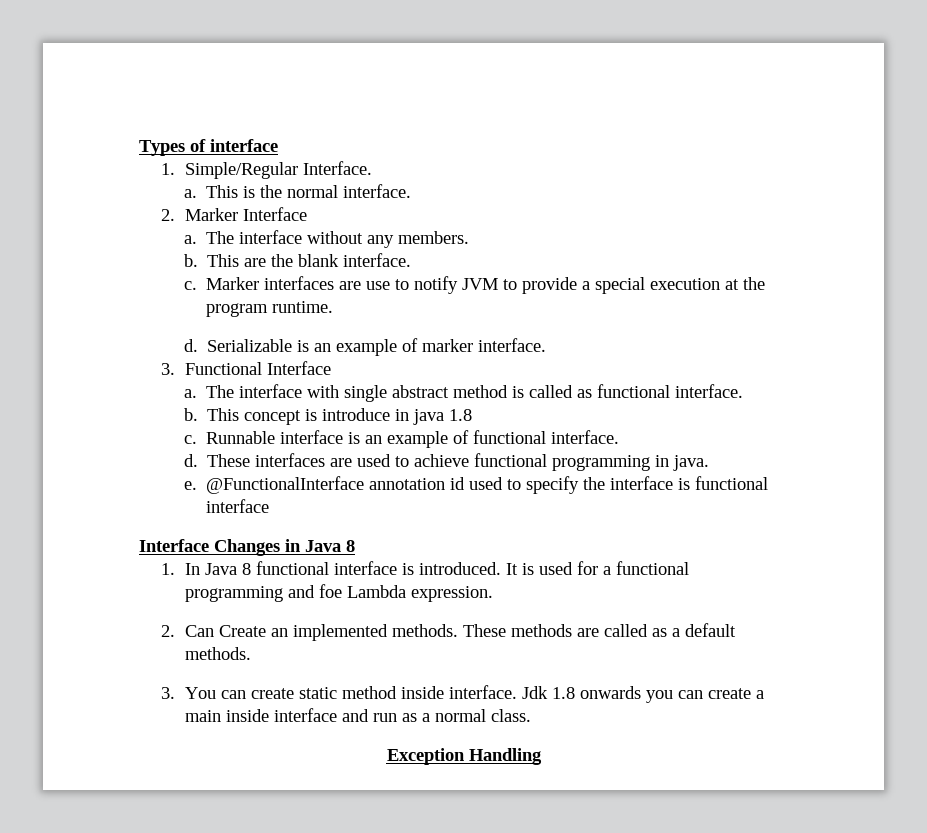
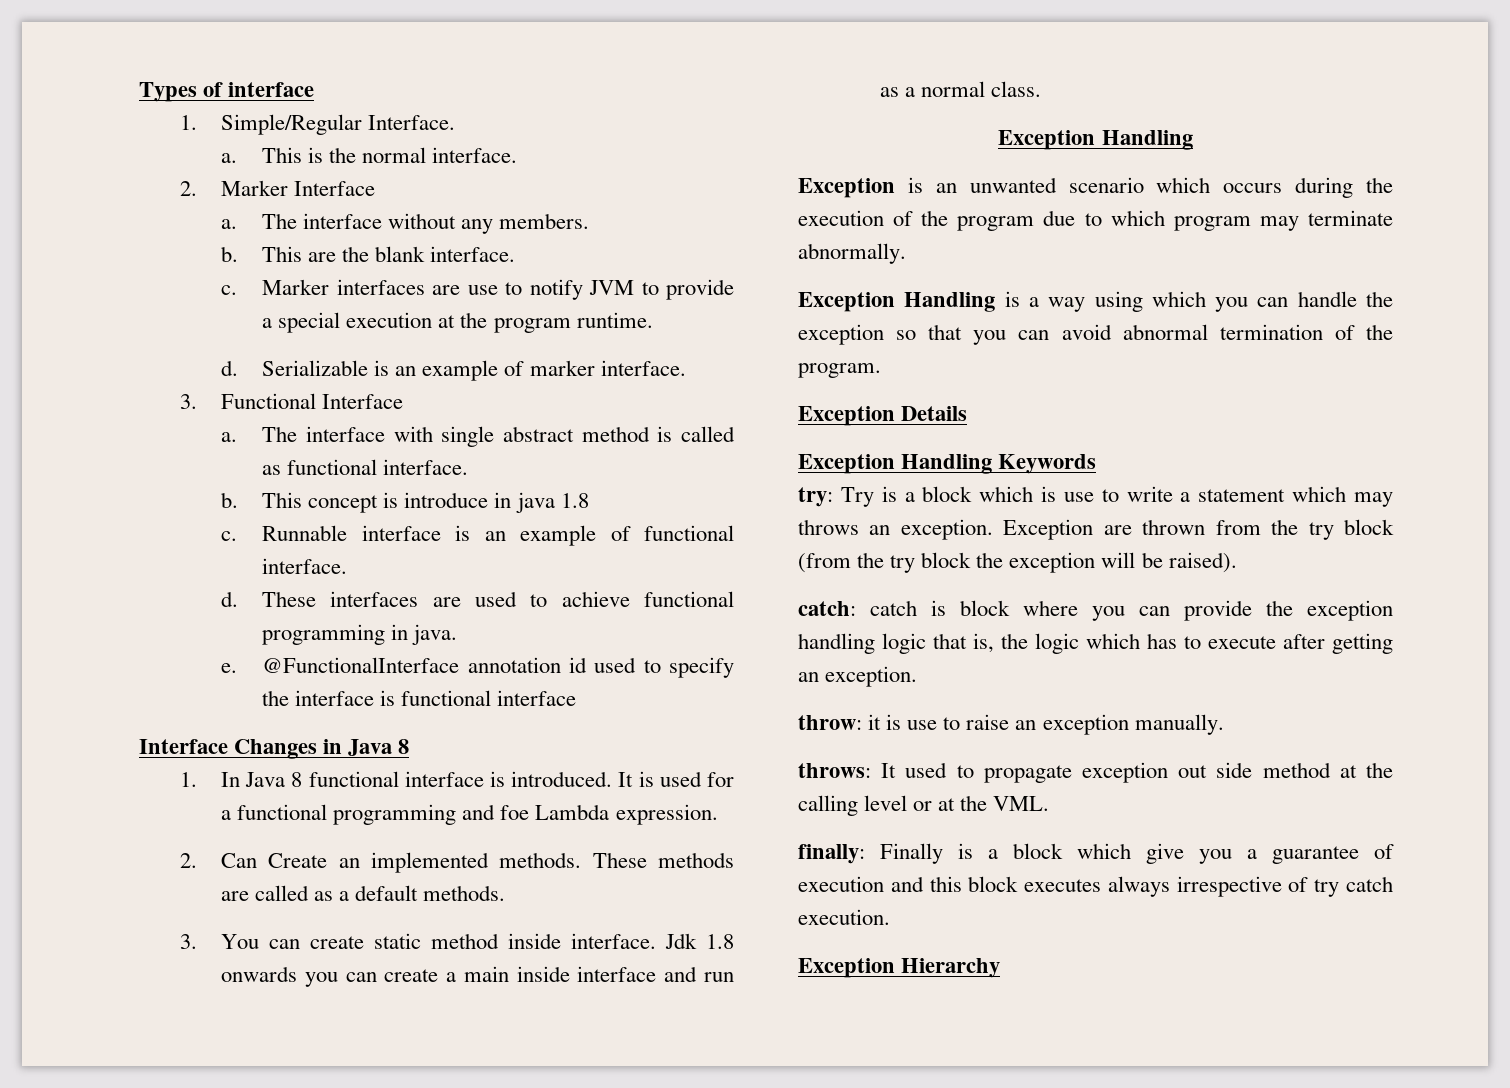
(542, 756) none -> [798,177,1393,198] [798,210,1393,231] [798,243,906,264] [798,291,1393,312] [798,324,1393,345] [798,363,881,378] [798,406,968,426] [798,454,1097,474] [798,486,1393,507] [798,519,1394,540] [798,552,1237,573] [798,600,1393,621] [798,633,1393,654] [798,666,918,687] [798,714,1224,735] [798,762,1393,783] [798,795,1050,816] [798,843,1394,864] [798,876,1393,897] [798,909,890,925] [798,958,1001,978] // Exception is an unwanted scenario which occurs during the execution of the program due to which program may terminate abnormally. // Exception Handling is a way using which you can handle the exception so that you can avoid abnormal termination of the program. // Exception Details // Exception Handling Keywords // try: Try is a block which is use to write a statement which may throws an exception. Exception are thrown from the try block (from the try block the exception will be raised). // catch: catch is block where you can provide the exception handling logic that is, the logic which has to execute after getting an exception. // throw: it is use to raise an exception manually. // throws: It used to propagate exception out side method at the calling level or at the VML. // finally: Finally is a block which give you a guarantee of execution and this block executes always irrespective of try catch execution. // Exception Hierarchy

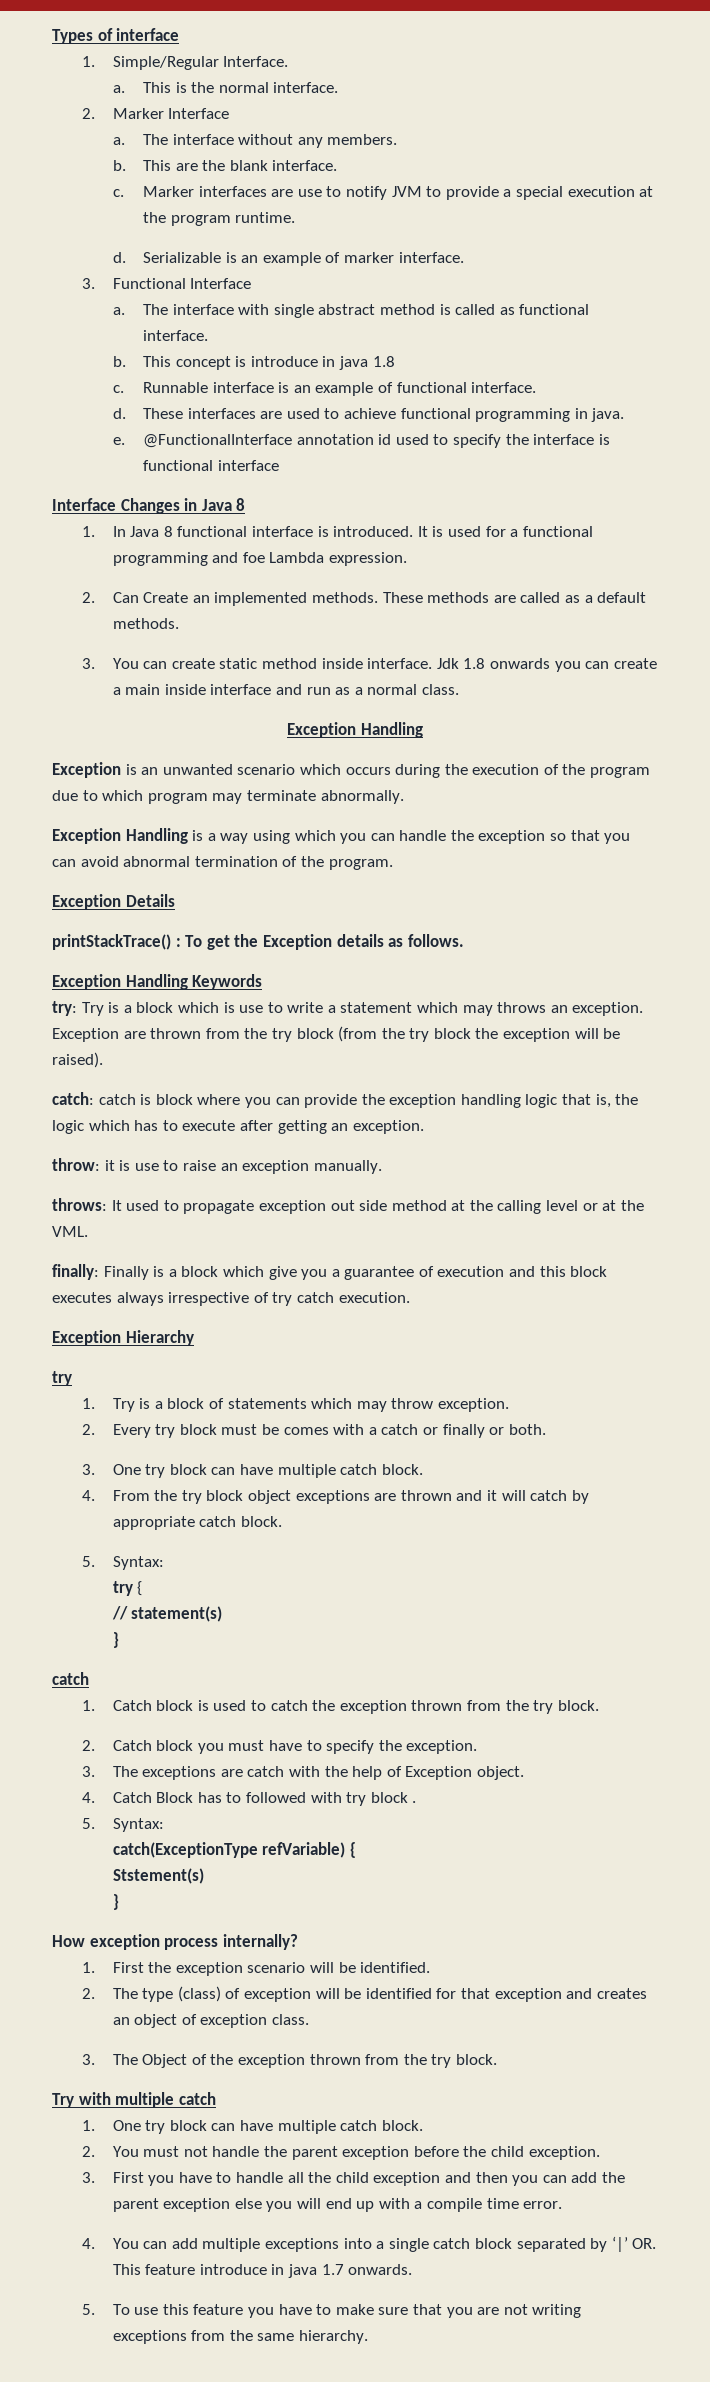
(968, 413) none -> [52,934,464,950] // printStackTrace() : To get the Exception details as follows.
(1001, 968) none -> [52,1371,72,1386] [82,1398,510,1412] [82,1424,546,1438] [82,1464,423,1478] [82,1490,589,1504] [112,1516,282,1530] [82,1556,164,1570] [112,1581,143,1596] [111,1606,223,1622] [112,1632,119,1648] [52,1672,89,1685] [82,1700,599,1714] [82,1740,478,1754] [82,1766,525,1780] [82,1792,417,1806] [82,1818,164,1832] [112,1842,356,1858] [112,1868,204,1884] [112,1894,119,1910] [52,1934,298,1950] [82,1962,431,1976] [82,1986,647,2002] [112,2014,310,2028] [82,2054,498,2068] [52,2092,216,2108] [82,2120,423,2134] [82,2146,600,2160] [82,2172,625,2186] [112,2198,563,2212] [82,2236,657,2252] [112,2264,413,2278] [82,2304,582,2318] [112,2330,369,2344] // try // 1. Try is a block of statements which may throw exception. // 2. Every try block must be comes with a catch or finally or both. // 3. One try block can have multiple catch block. // 4. From the try block object exceptions are thrown and it will catch by appropriate catch block. // 5. Syntax: // try { // // statement(s) // } // catch // 1. Catch block is used to catch the exception thrown from the try block. // 2. Catch block you must have to specify the exception. // 3. The exceptions are catch with the help of Exception object. // 4. Catch Block has to followed with try block . // 5. Syntax: // catch(ExceptionType refVariable) { // Ststement(s) // } // How exception process internally? // 1. First the exception scenario will be identified. // 2. The type (class) of exception will be identified for that exception and creates an object of exception class. // 3. The Object of the exception thrown from the try block. // Try with multiple catch // 1. One try block can have multiple catch block. // 2. You must not handle the parent exception before the child exception. // 3. First you have to handle all the child exception and then you can add the parent exception else you will end up with a compile time error. // 4. You can add multiple exceptions into a single catch block separated by ‘|’ OR. This feature introduce in java 1.7 onwards. // 5. To use this feature you have to make sure that you are not writing exceptions from the same hierarchy.

